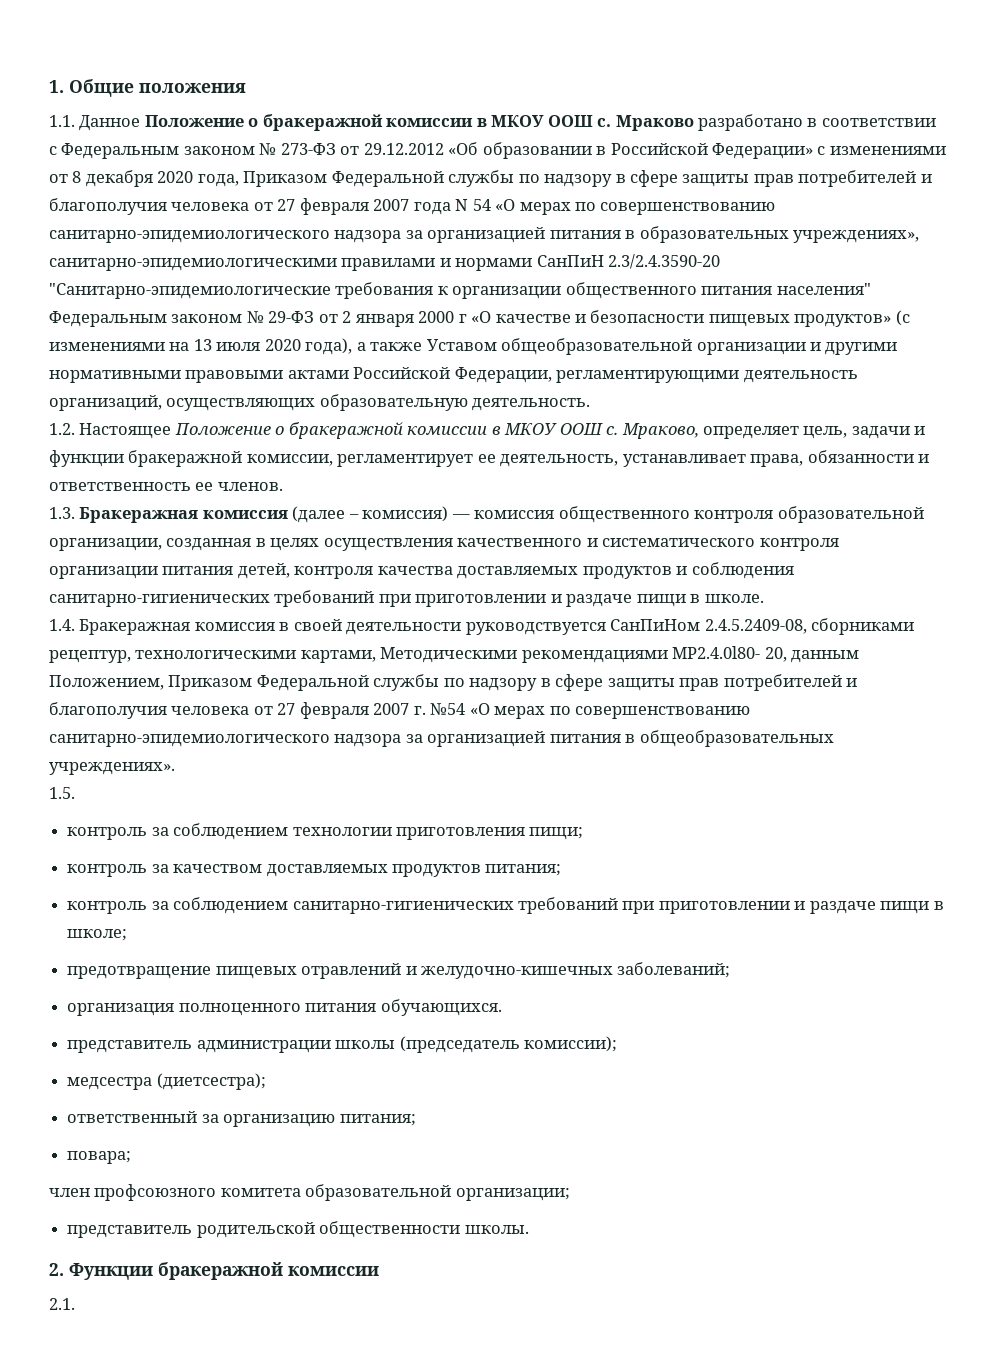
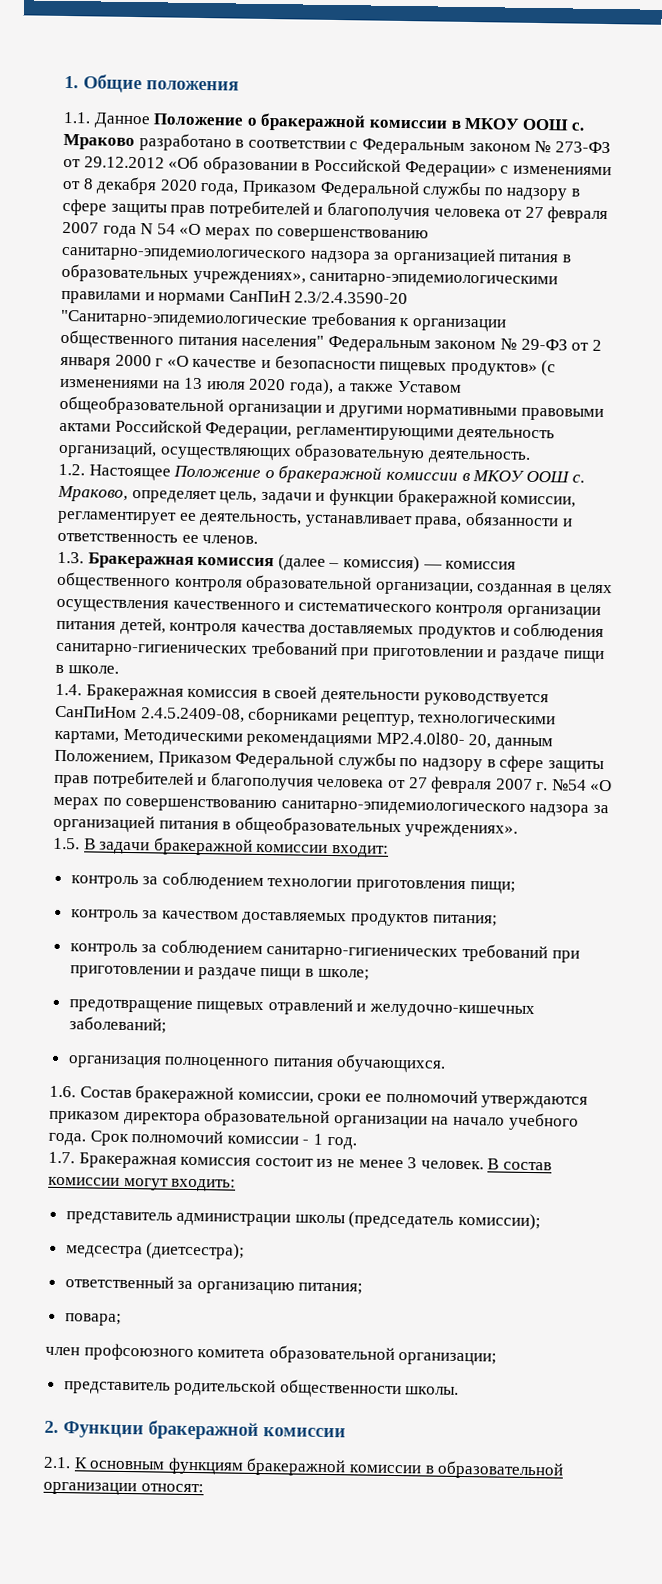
(75, 793) none -> [83,837,389,858] В задачи бракеражной комиссии входит:
(502, 1007) none -> [49,1085,589,1109] [49,1108,579,1131] [48,1130,357,1150] [48,1151,552,1171] [48,1176,237,1192] // 1.6. Состав бракеражной комиссии, сроки ее полномочий утверждаются приказом директора образовательной организации на начало учебного года. Срок полномочий комиссии - 1 год. // 1.7. Бракеражная комиссия состоит из не менее 3 человек. В состав комиссии могут входить:
(75, 1304) none -> [73,1457,565,1480] [43,1481,204,1496] К основным функциям бракеражной комиссии в образовательной организации относят:

